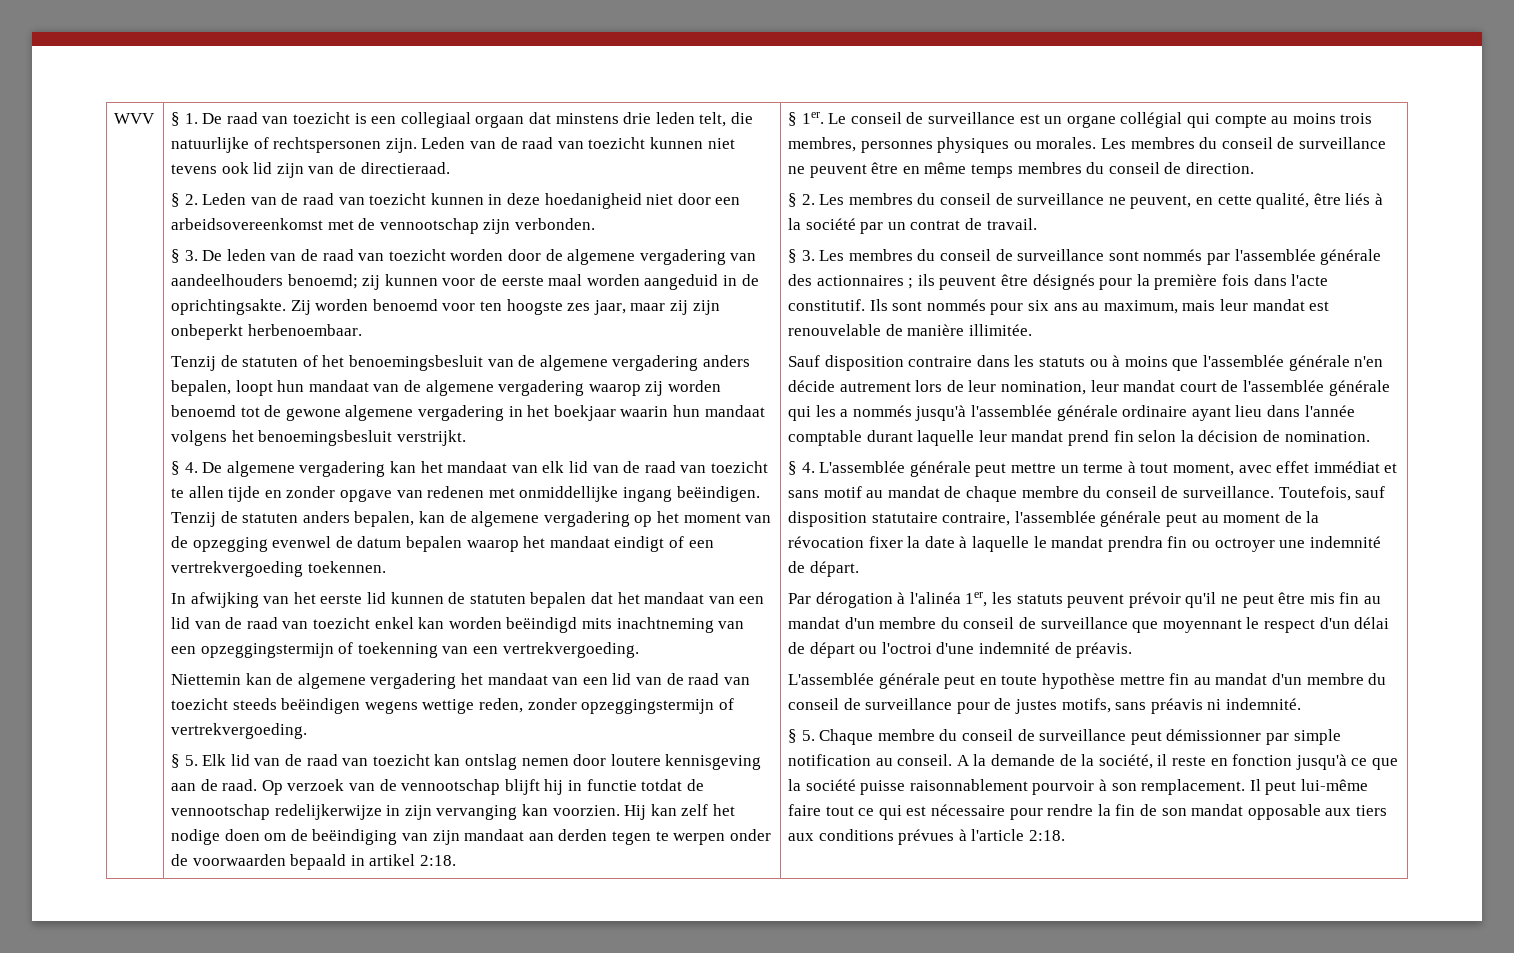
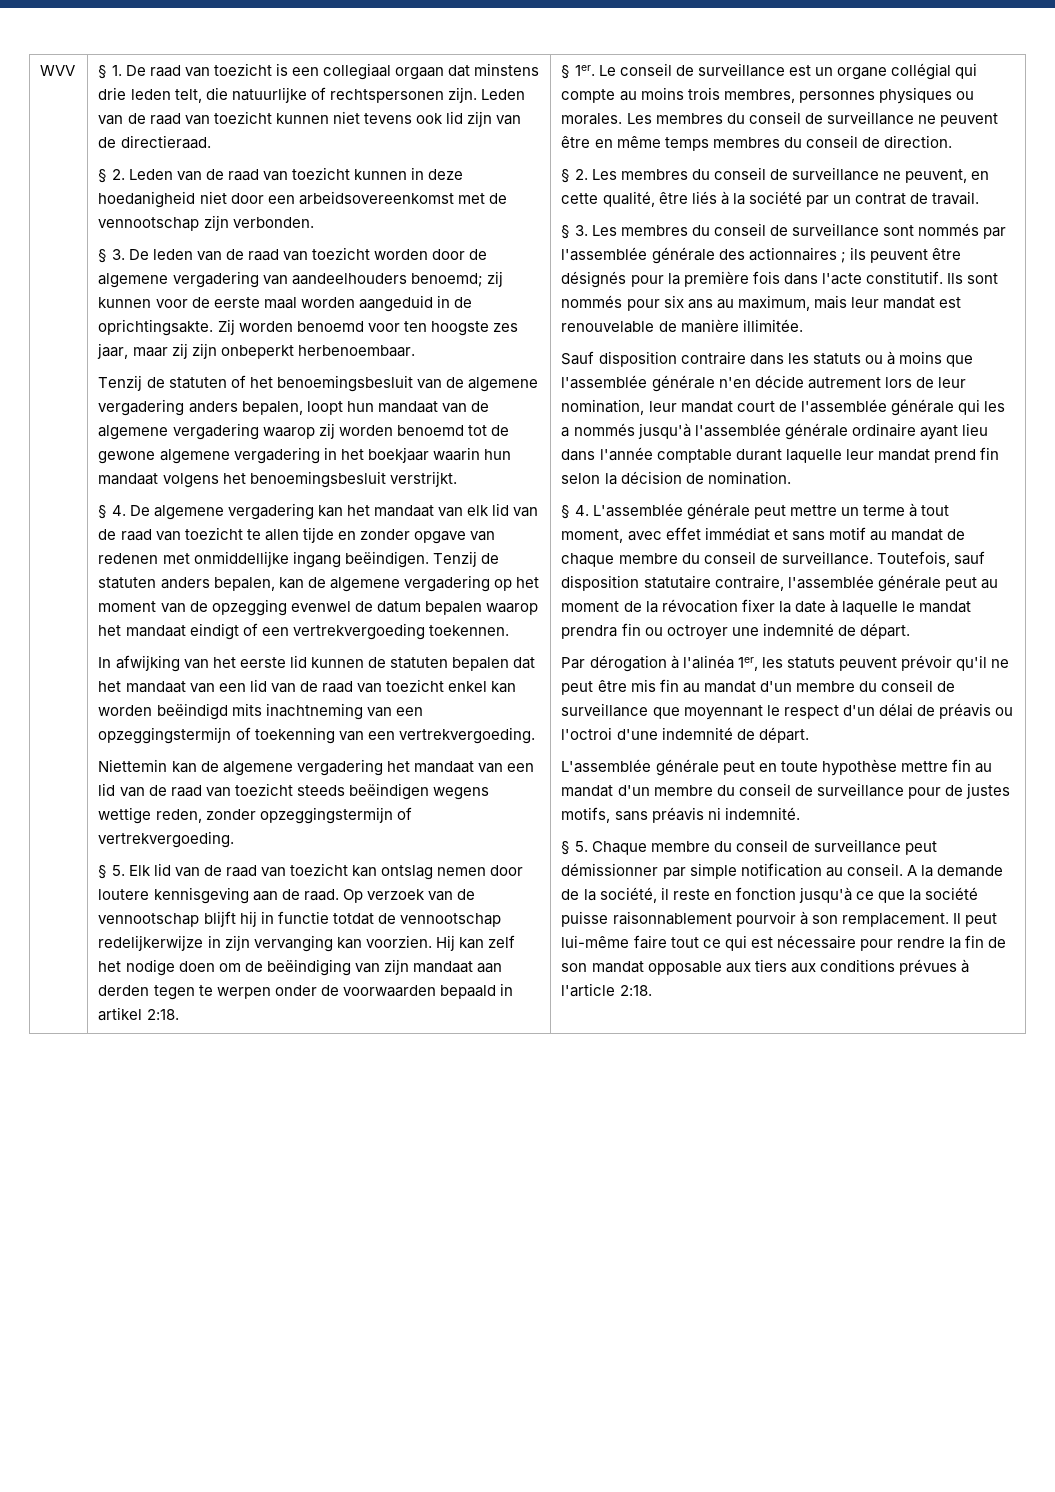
[809,642,855,658] départ -> [938,703,991,719] préavis
[1076,642,1133,658] préavis. -> [758,727,809,743] départ.

